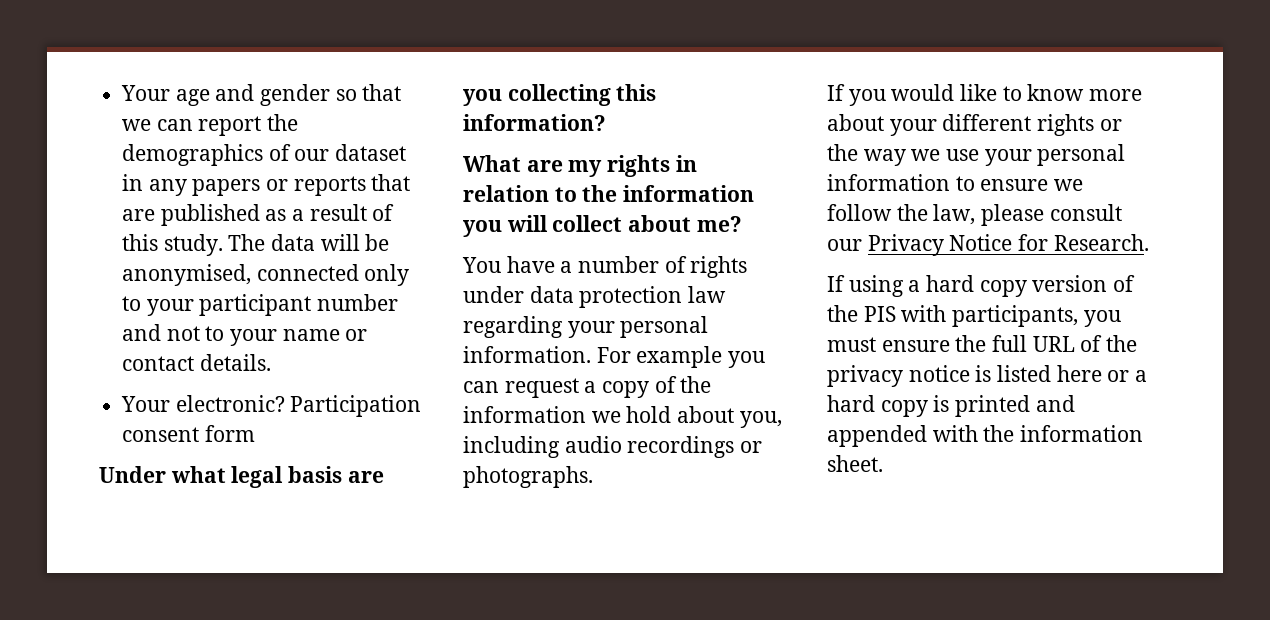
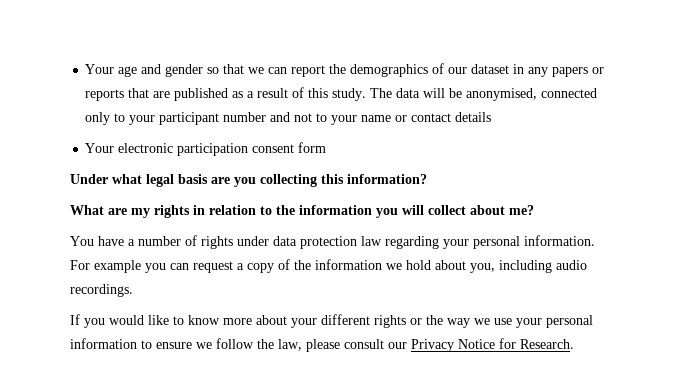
[199,354,271,371] [121,395,422,417] details. // Your electronic? Participation -> [455,112,492,122] [85,143,249,156] details // Your electronic participation
[627,436,763,458] [463,466,593,488] recordings or photographs. -> [70,284,133,297] recordings.
[827,275,1136,297] [827,305,1121,327] [827,335,1138,352] [827,365,1148,387] [827,395,1075,417] [827,425,1144,447] [827,455,883,472] // If using a hard copy version of the PIS with participants, you must ensure the full URL of the privacy notice is listed here or a hard copy is printed and appended with the information sheet. -> (574, 344) none

